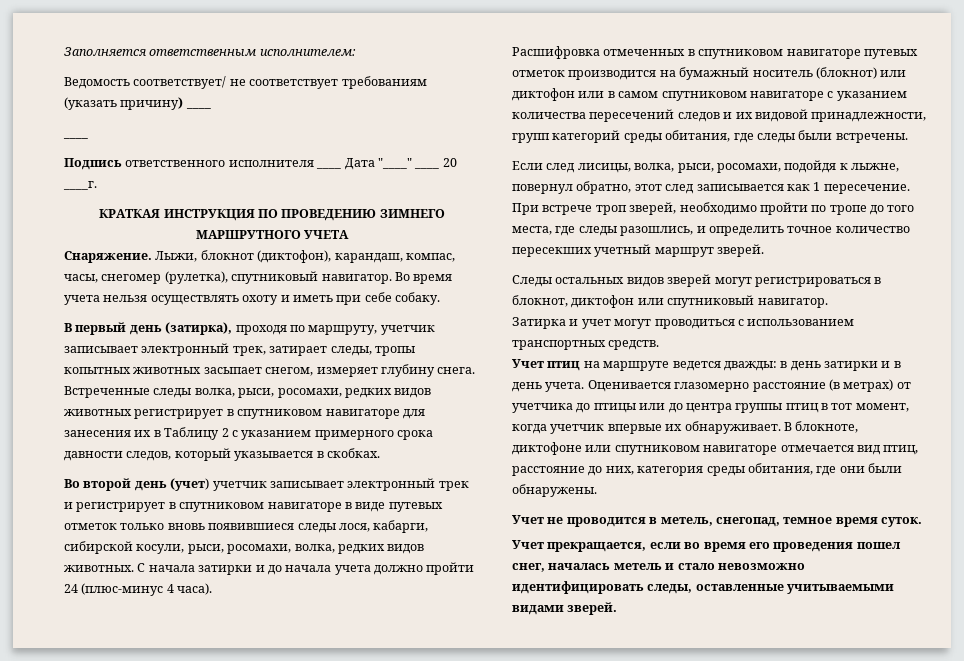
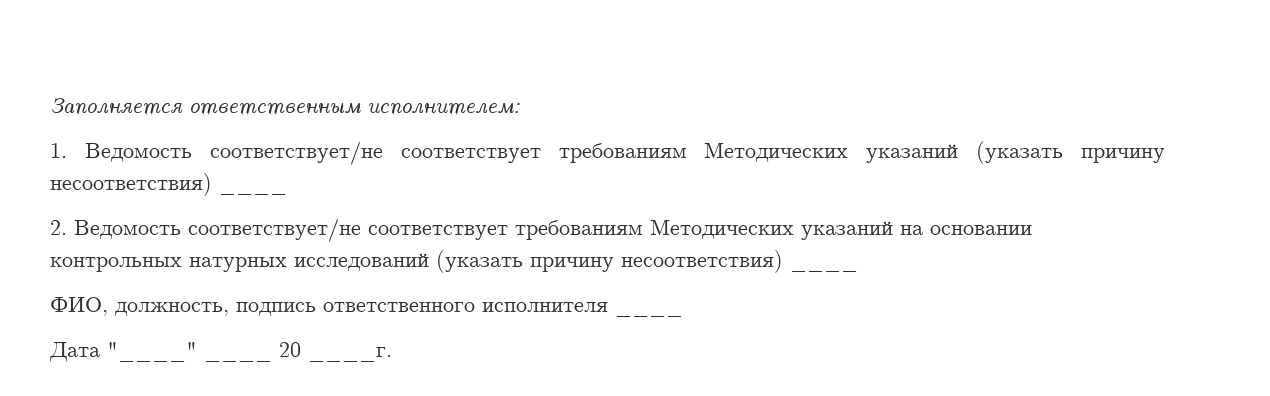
[64,76,427,89] [64,97,211,110] [63,137,88,139] [64,158,122,170] Ведомость соответствует/ не соответствует требованиям (указать причину) ____ // ____ // Подпись -> [50,141,1165,165] [50,173,287,196] [50,218,1032,242] [50,250,858,273] [50,297,316,316] 1. Ведомость соответствует/не соответствует требованиям Методических указаний (указать причину несоответствия) ____ // 2. Ведомость соответствует/не соответствует требованиям Методических указаний на основании контрольных натурных исследований (указать причину несоответствия) ____ // ФИО, должность, подпись
(342, 168) none -> (683, 314) //
[99,209,445,221] [195,230,350,239] [64,250,455,263] [64,271,453,284] [64,292,440,305] [64,322,435,335] [64,343,415,356] [64,364,476,377] [64,386,432,398] [64,409,425,419] [64,427,433,440] [64,448,380,461] [64,478,469,491] [64,502,443,512] [64,520,429,533] [64,541,425,554] [64,562,475,575] [64,583,213,596] [512,46,918,59] [512,67,907,80] [512,88,907,101] [512,109,927,122] [512,130,908,143] [512,160,899,173] [512,181,910,194] [512,202,915,215] [512,226,910,236] [512,244,765,257] [512,274,882,287] [512,295,828,308] [512,317,855,329] [512,340,660,350] [512,359,901,371] [512,379,911,392] [512,403,909,413] [512,421,859,434] [512,442,919,455] [512,463,902,476] [512,484,597,497] [512,515,922,527] [512,540,901,552] [512,563,805,572] [512,581,895,594] [512,602,618,615] // КРАТКАЯ ИНСТРУКЦИЯ ПО ПРОВЕДЕНИЮ ЗИМНЕГО МАРШРУТНОГО УЧЕТА // Снаряжение. Лыжи, блокнот (диктофон), карандаш, компас, часы, снегомер (рулетка), спутниковый навигатор. Во время учета нельзя осуществлять охоту и иметь при себе собаку. // В первый день (затирка), проходя по маршруту, учетчик записывает электронный трек, затирает следы, тропы копытных животных засыпает снегом, измеряет глубину снега. Встреченные следы волка, рыси, росомахи, редких видов животных регистрирует в спутниковом навигаторе для занесения их в Таблицу 2 с указанием примерного срока давности следов, который указывается в скобках. // Во второй день (учет) учетчик записывает электронный трек и регистрирует в спутниковом навигаторе в виде путевых отметок только вновь появившиеся следы лося, кабарги, сибирской косули, рыси, росомахи, волка, редких видов животных. С начала затирки и до начала учета должно пройти 24 (плюс-минус 4 часа). // Расшифровка отмеченных в спутниковом навигаторе путевых отметок производится на бумажный носитель (блокнот) или диктофон или в самом спутниковом навигаторе с указанием количества пересечений следов и их видовой принадлежности, групп категорий среды обитания, где следы были встречены. // Если след лисицы, волка, рыси, росомахи, подойдя к лыжне, повернул обратно, этот след записывается как 1 пересечение. При встрече троп зверей, необходимо пройти по тропе до того места, где следы разошлись, и определить точное количество пересекших учетный маршрут зверей. // Следы остальных видов зверей могут регистрироваться в блокнот, диктофон или спутниковый навигатор. // Затирка и учет могут проводиться с использованием транспортных средств. // Учет птиц на маршруте ведется дважды: в день затирки и в день учета. Оценивается глазомерно расстояние (в метрах) от учетчика до птицы или до центра группы птиц в тот момент, когда учетчик впервые их обнаруживает. В блокноте, диктофоне или спутниковом навигаторе отмечается вид птиц, расстояние до них, категория среды обитания, где они были обнаружены. // Учет не проводится в метель, снегопад, темное время суток. // Учет прекращается, если во время его проведения пошел снег, началась метель и стало невозможно идентифицировать следы, оставленные учитываемыми видами зверей. -> (392, 354) none

